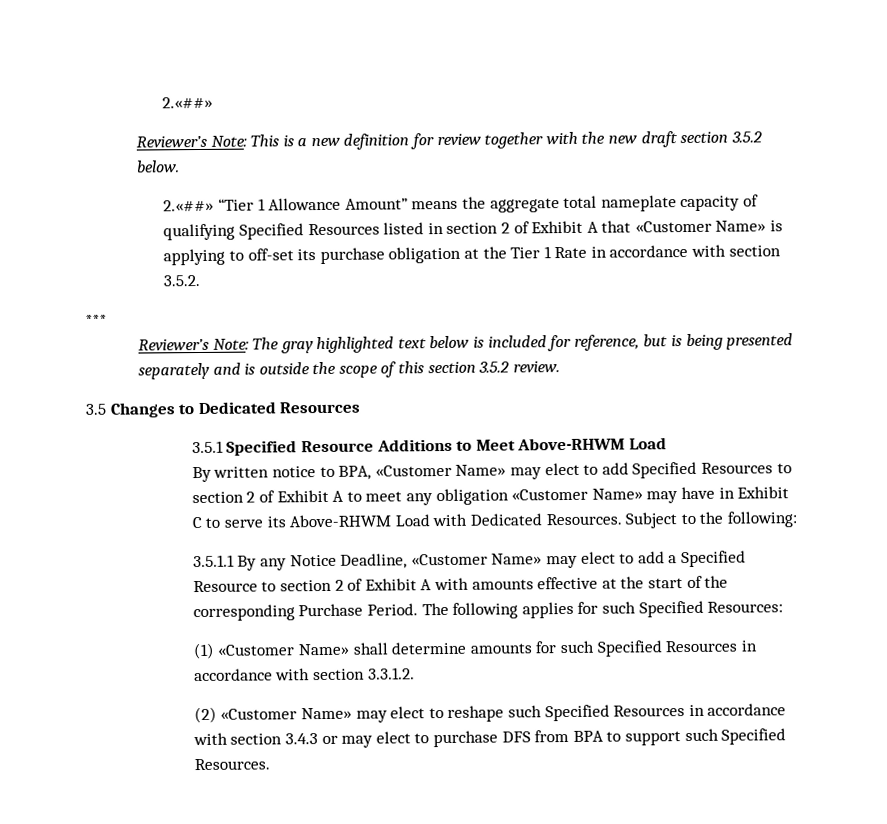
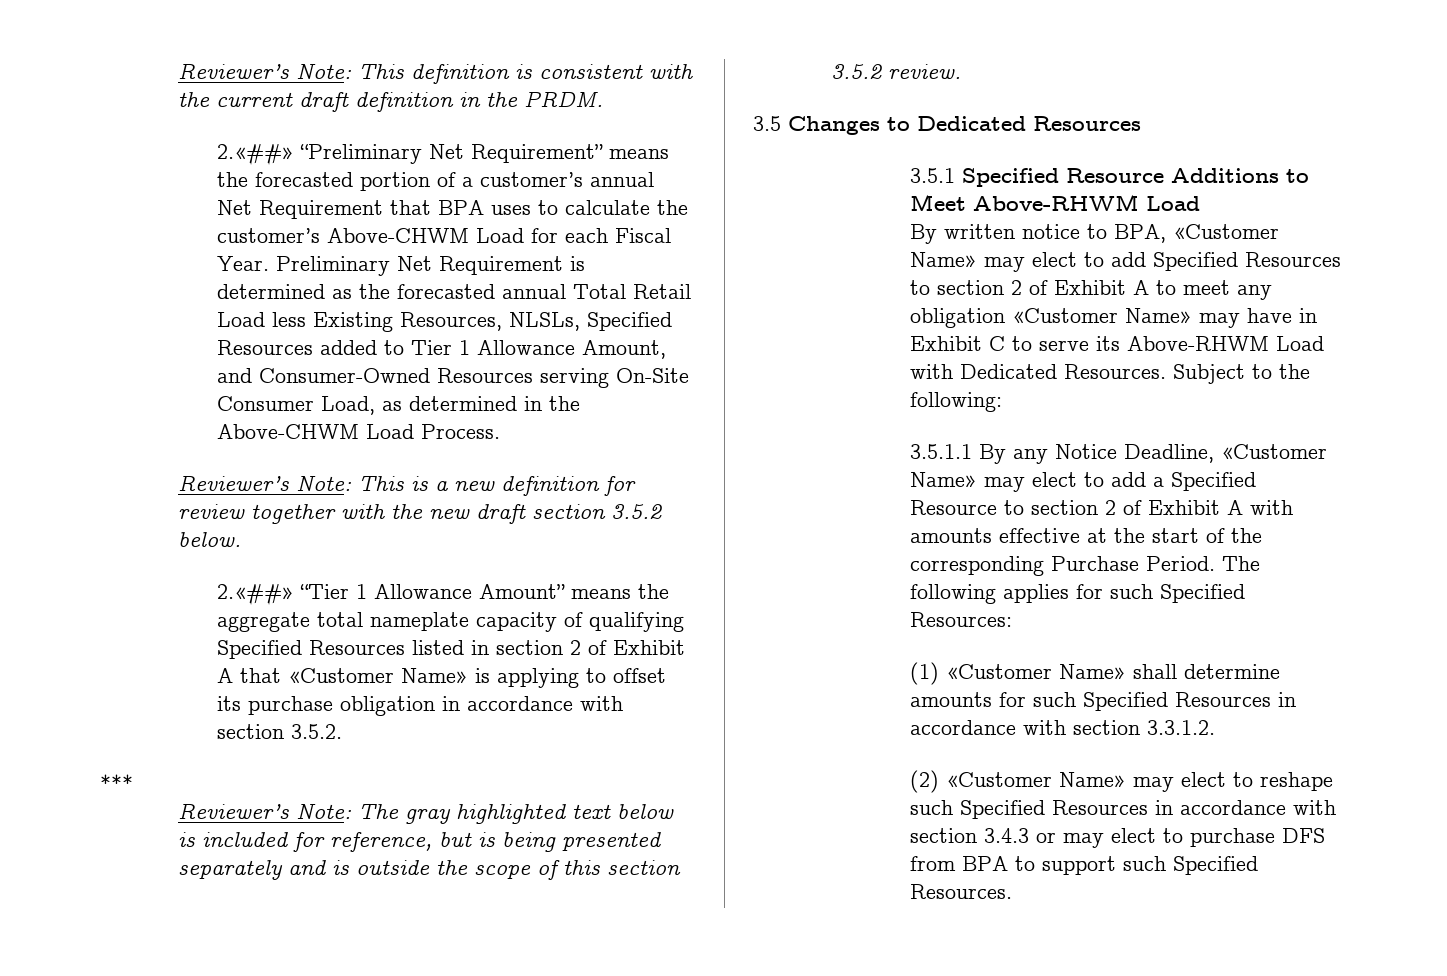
[162,96,214,109] 2.«##» -> [178,63,694,84] [178,91,604,112] [217,144,670,166] [217,172,655,191] [217,200,689,219] [217,228,672,243] [217,256,586,276] [217,284,692,299] [217,312,673,332] [217,340,667,359] [217,368,690,388] [217,396,581,415] [217,424,501,439] Reviewer’s Note: This definition is consistent with the current draft definition in the PRDM. // 2.«##» “Preliminary Net Requirement” means the forecasted portion of a customer’s annual Net Requirement that BPA uses to calculate the customer’s Above-CHWM Load for each Fiscal Year. Preliminary Net Requirement is determined as the forecasted annual Total Retail Load less Existing Resources, NLSLs, Specified Resources added to Tier 1 Allowance Amount, and Consumer-Owned Resources serving On-Site Consumer Load, as determined in the Above-CHWM Load Process.
[247,248,294,261] off-set -> [613,668,667,683] offset
[463,246,588,259] at the Tier 1 Rate -> (436, 706) none

